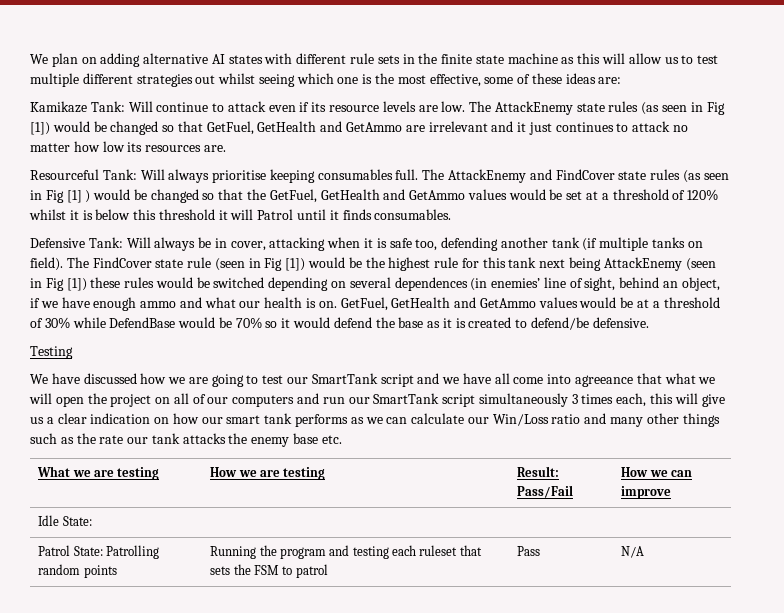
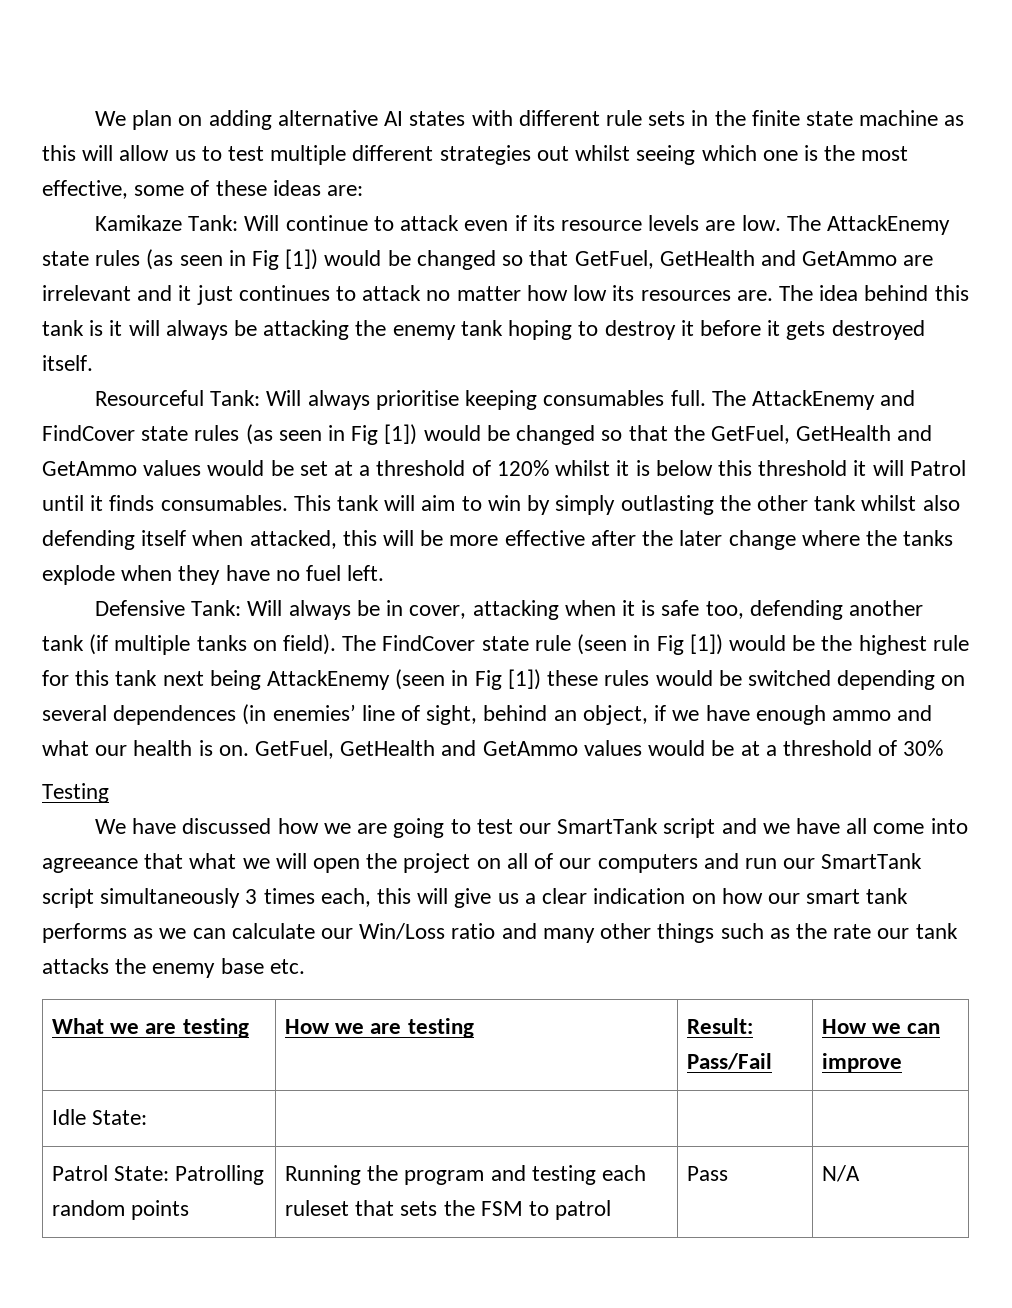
(226, 148) none -> [778,285,969,301] [42,320,925,340] [42,355,93,371] The idea behind this tank is it will always be attacking the enemy tank hoping to destroy it before it gets destroyed itself.
[66,190,91,203] [1] ) -> [384,424,418,445] [1])
(452, 214) none -> [293,495,960,515] [42,530,954,550] [42,565,385,585] This tank will aim to win by simply outlasting the other tank whilst also defending itself when attacked, this will be more effective after the later change where the tanks explode when they have no fuel left.
[72,317,649,330] while DefendBase would be 70% so it would defend the base as it is created to defend/be defensive. -> (944, 748) none

